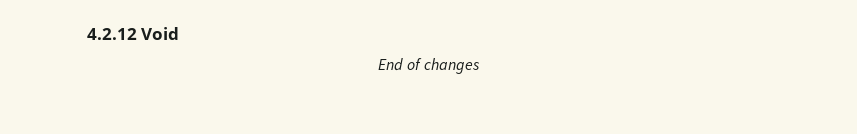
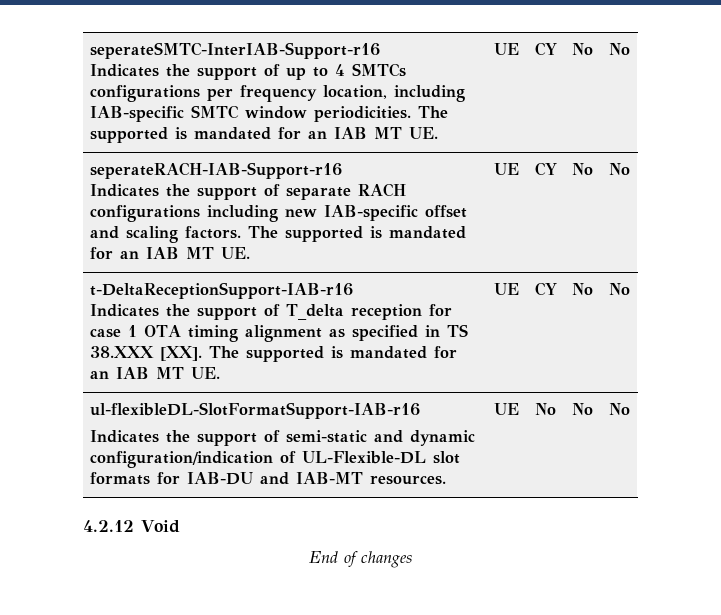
(87, 34) none -> [90,42,381,59] [90,63,407,80] [90,85,466,102] [90,105,449,122] [90,127,439,143] [494,43,519,55] [534,42,557,56] [572,43,593,55] [608,43,630,55] [90,162,343,179] [90,183,407,200] [90,205,468,222] [90,226,467,243] [90,247,251,259] [494,163,519,175] [534,162,557,176] [572,163,593,175] [608,163,630,175] [90,282,354,299] [90,304,453,320] [90,324,469,342] [90,346,458,362] [90,367,221,379] [494,283,519,295] [534,282,557,296] [572,283,593,295] [608,283,630,295] [90,402,421,419] [90,430,476,446] [90,451,461,468] [90,472,447,485] [494,403,519,415] [535,403,556,415] [572,403,593,415] [608,403,630,415] seperateSMTC-InterIAB-Support-r16 // Indicates the support of up to 4 SMTCs configurations per frequency location, including IAB-specific SMTC window periodicities. The supported is mandated for an IAB MT UE. | UE | CY | No | No // seperateRACH-IAB-Support-r16 // Indicates the support of separate RACH configurations including new IAB-specific offset and scaling factors. The supported is mandated for an IAB MT UE. | UE | CY | No | No // t-DeltaReceptionSupport-IAB-r16 // Indicates the support of T_delta reception for case 1 OTA timing alignment as specified in TS 38.XXX [XX]. The supported is mandated for an IAB MT UE. | UE | CY | No | No // ul-flexibleDL-SlotFormatSupport-IAB-r16 // Indicates the support of semi-static and dynamic configuration/indication of UL-Flexible-DL slot formats for IAB-DU and IAB-MT resources. | UE | No | No | No //

